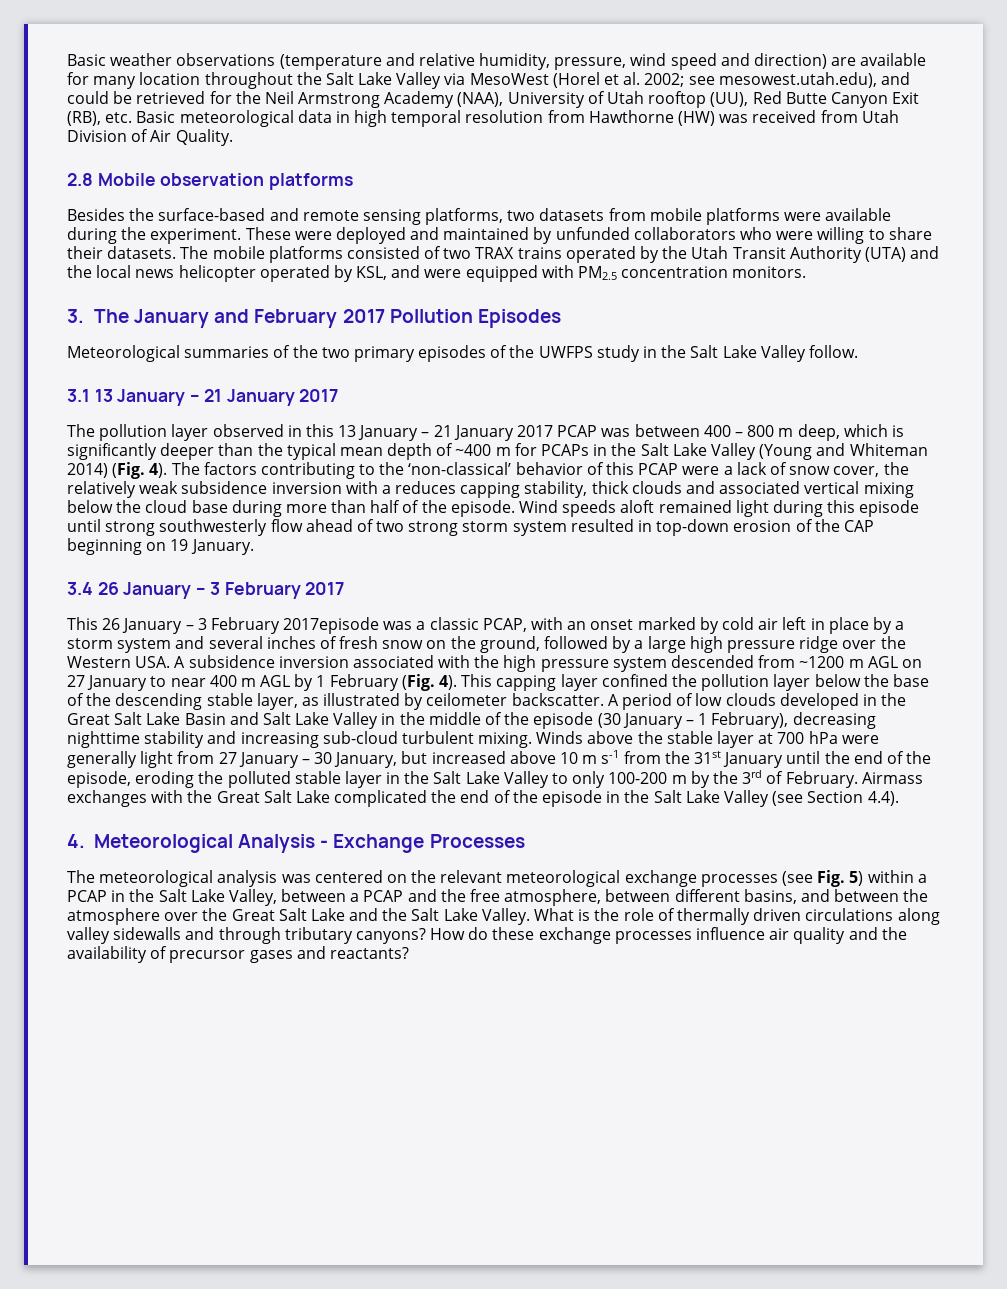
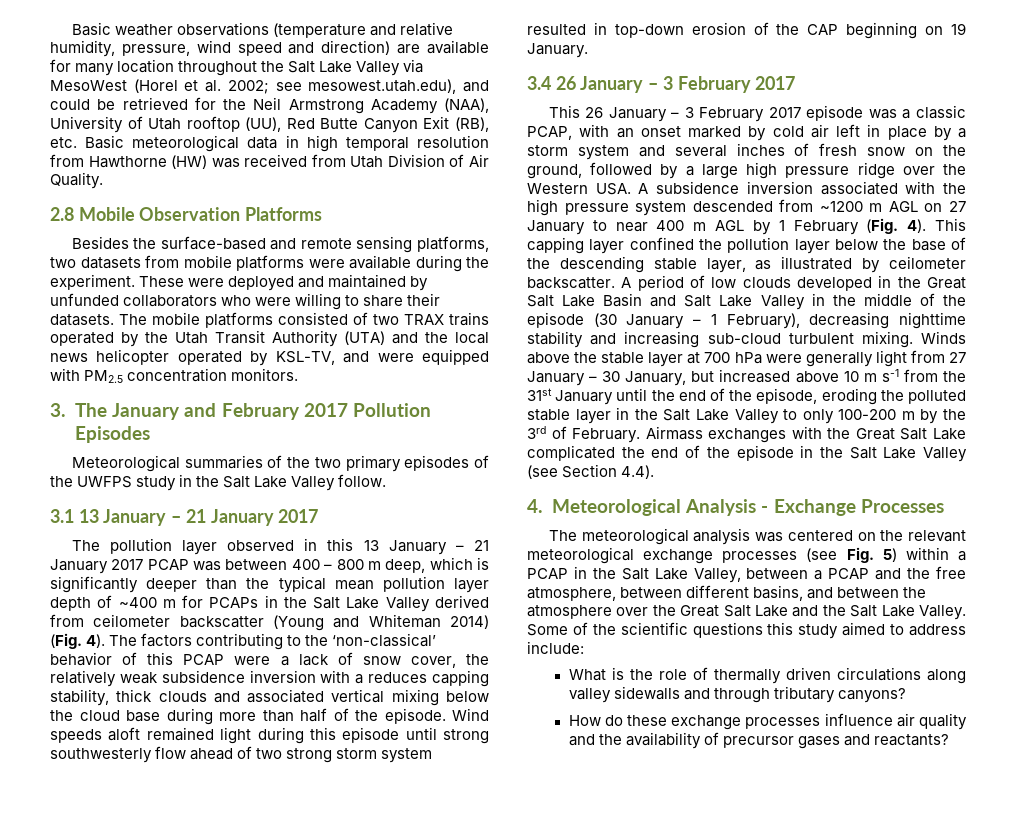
[160,173,354,190] observation platforms -> [139,207,323,221] Observation Platforms
[356,266,388,280] KSL, -> [275,351,335,365] KSL-TV,
(383, 451) none -> [382,576,490,593] pollution layer
(756, 451) none -> [434,595,489,608] [50,614,264,628] derived from ceilometer backscatter
[283,617,380,634] 2017episode -> [768,105,864,121] 2017 episode
(530, 916) none -> [527,622,967,639] [527,641,584,654] Some of the scientific questions this study aimed to address include: //
(426, 936) none -> (906, 695) //

